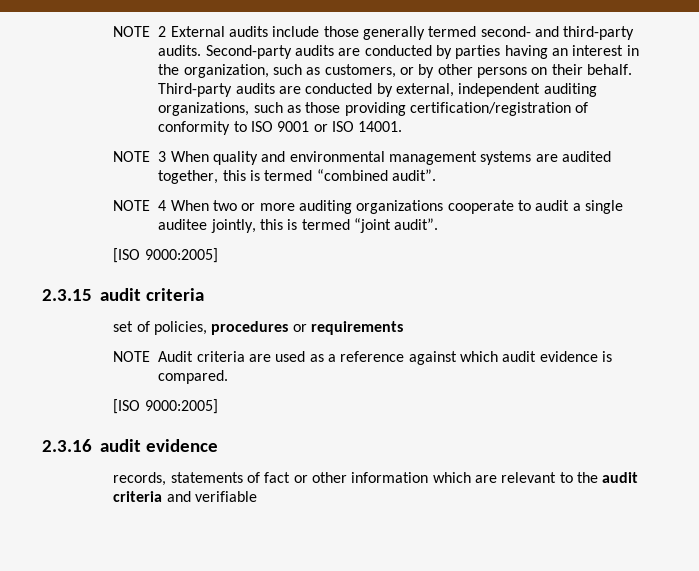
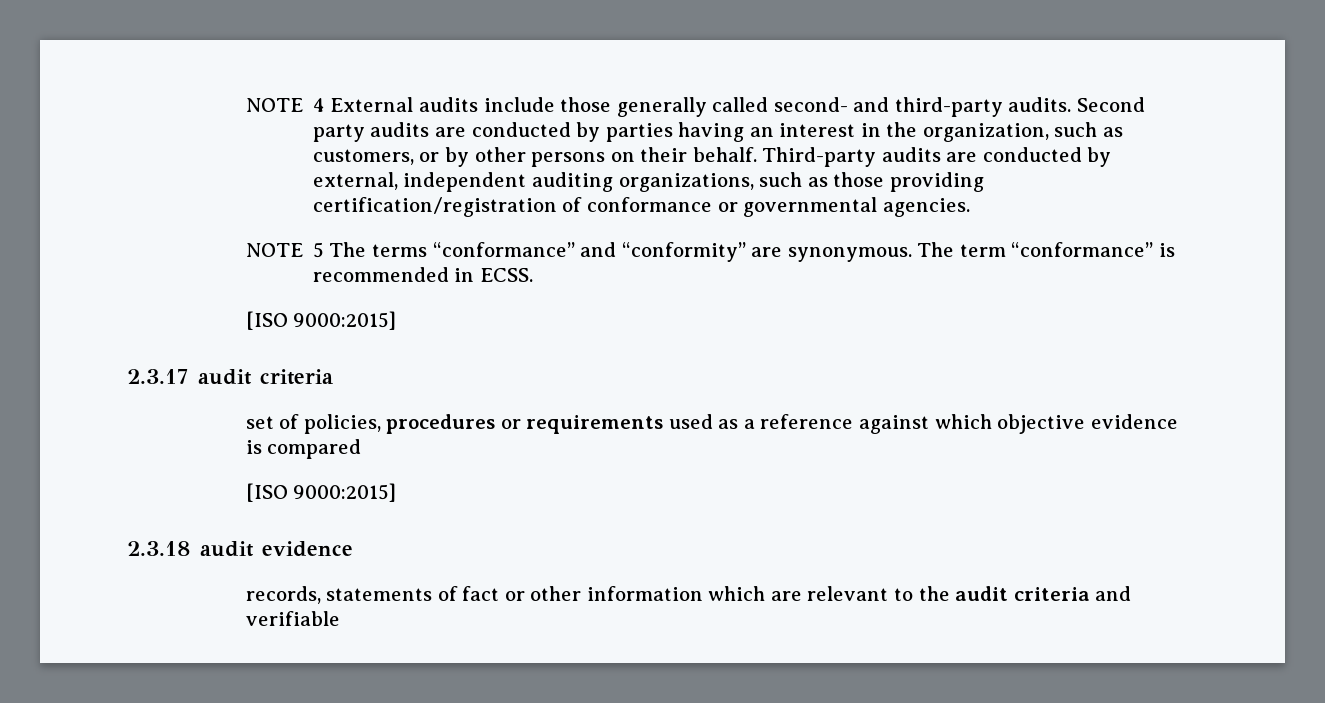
[113,26,167,37] NOTE 2 -> [245,98,325,112] NOTE 4
[428,26,477,37] termed -> [712,97,769,112] called
[205,45,292,59] Second-party -> [1076,97,1145,112] [312,124,365,142] Second party
[158,121,403,135] [113,151,611,165] [158,169,436,184] [113,200,623,214] [158,218,439,233] [113,248,218,263] [42,289,92,301] conformity to ISO 9001 or ISO 14001. // NOTE 3 When quality and environmental management systems are audited together, this is termed “combined audit”. // NOTE 4 When two or more auditing organizations cooperate to audit a single auditee jointly, this is termed “joint audit”. // [ISO 9000:2005] // 2.3.15 -> [586,197,970,217] [245,242,1175,262] [312,267,533,282] [245,311,397,330] [127,369,188,384] conformance or governmental agencies. // NOTE 5 The terms “conformance” and “conformity” are synonymous. The term “conformance” is recommended in ECSS. // [ISO 9000:2015] // 2.3.17
[113,351,271,362] // NOTE Audit criteria are -> (664, 424) none
[502,351,537,362] audit -> [997,414,1086,434] objective
[158,370,229,384] [113,399,218,414] [42,439,92,452] compared. // [ISO 9000:2005] // 2.3.16 -> [267,439,362,459] [245,483,397,502] [127,541,190,556] compared // [ISO 9000:2015] // 2.3.18

